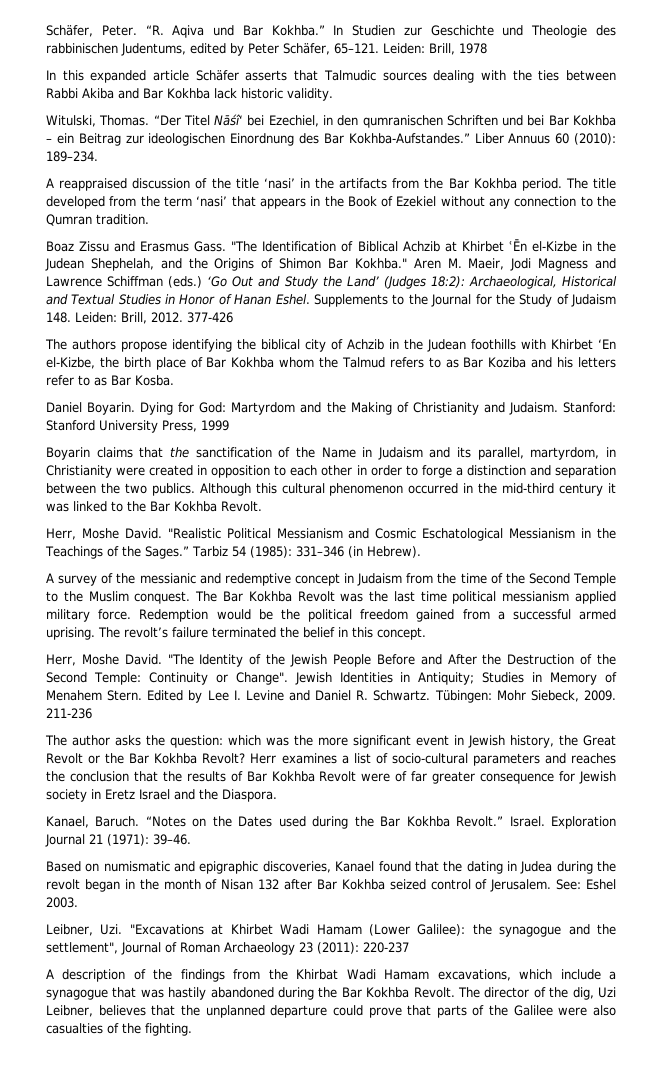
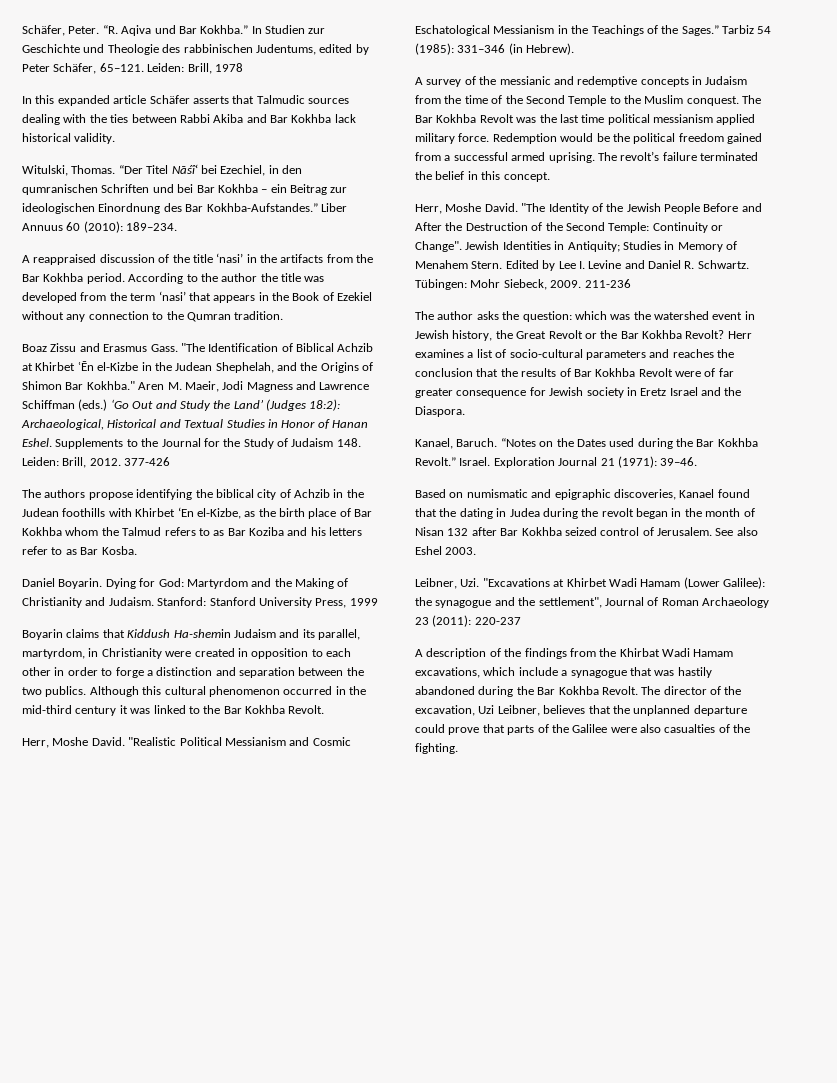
[241,88,283,99] historic -> [22,133,71,142] historical
[565,178,616,189] The title -> [128,273,325,284] According to the author the title was
(95, 363) none -> [244,511,256,517] as
[169,447,373,458] the sanctification of the Name in -> [127,629,231,638] Kiddush Ha-shemin
[294,573,340,586] concept -> [640,77,689,87] concepts
[318,735,411,748] more significant -> [654,311,709,320] watershed
[556,879,582,890] See: -> [715,527,758,536] See also
[572,987,594,1000] dig, -> [415,705,475,716] excavation,

